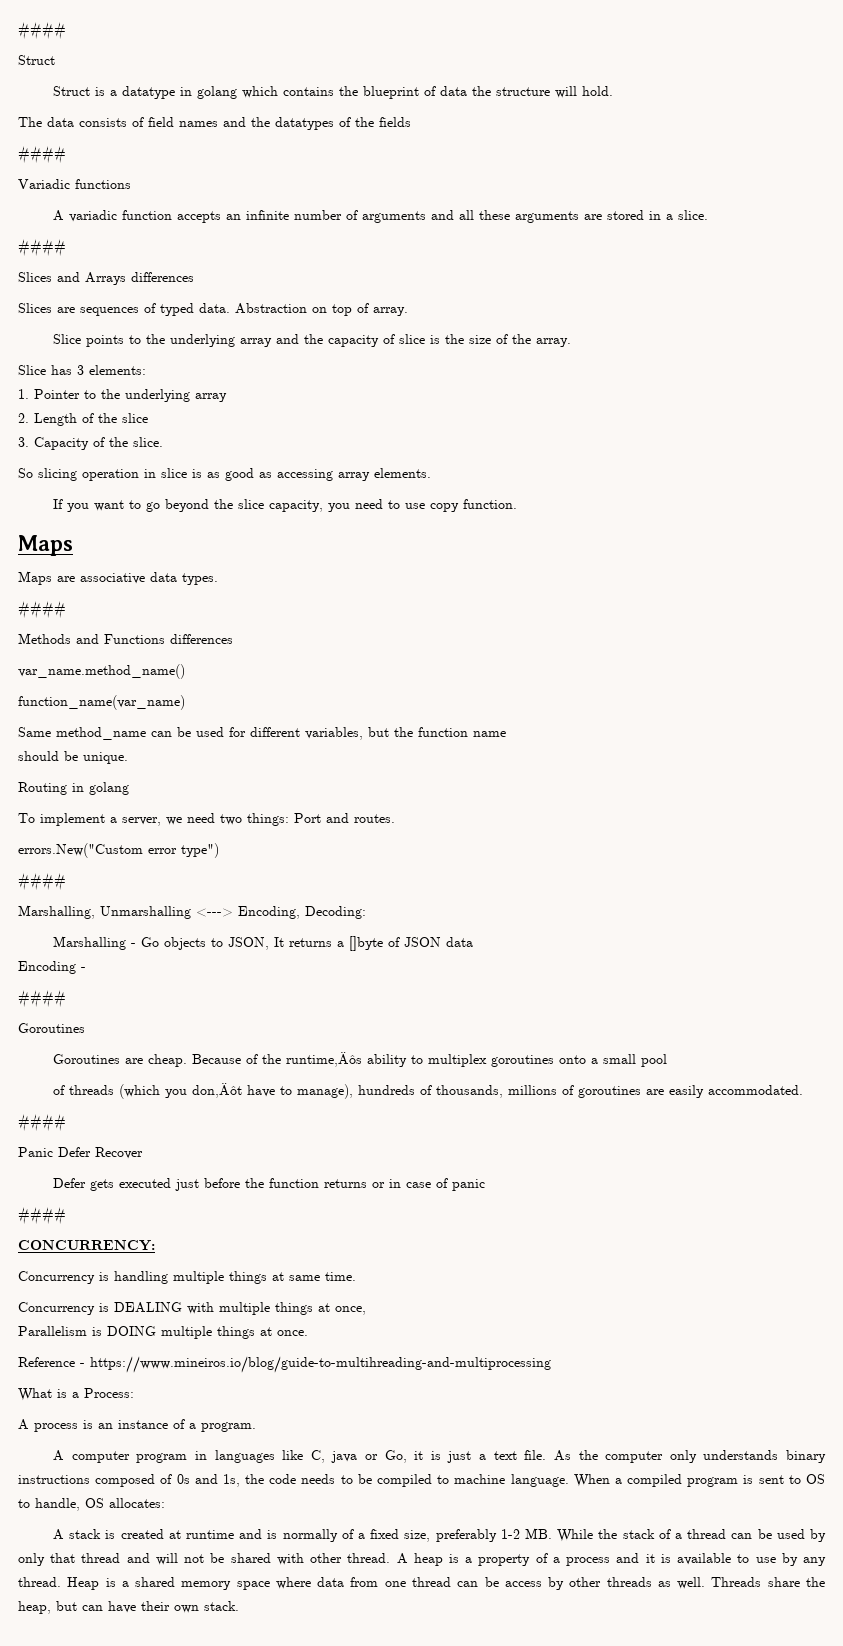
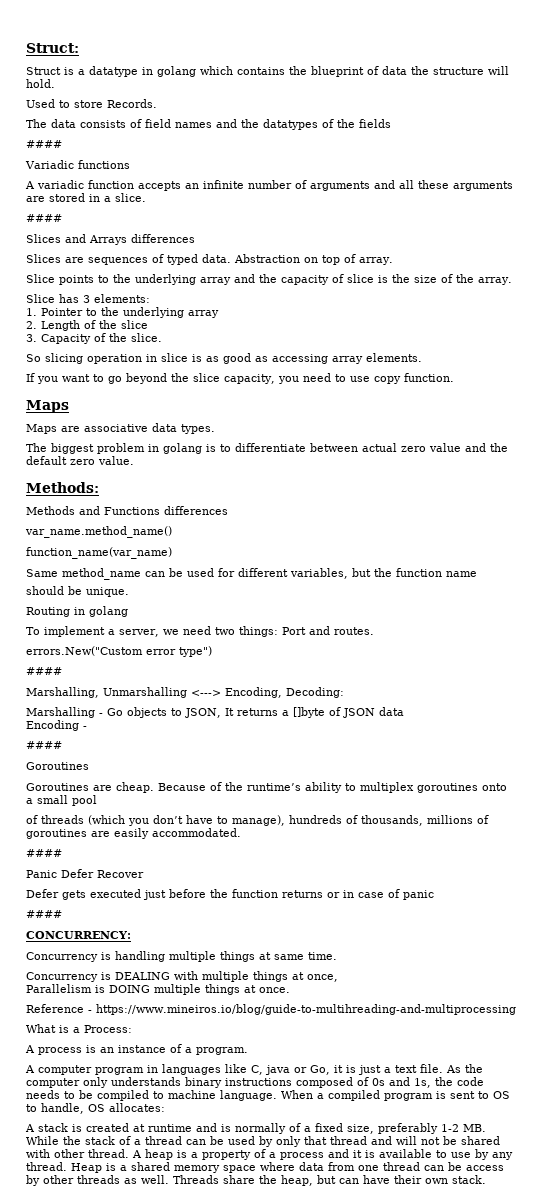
[18,22,66,40] [18,55,55,65] #### // Struct -> [26,43,79,53] Struct:
(614, 91) none -> [26,99,157,108] // Used to store Records.
[18,601,66,619] #### -> [26,443,508,454] [26,456,134,465] [26,482,99,493] The biggest problem in golang is to differentiate between actual zero value and the default zero value. // Methods:
[286,1052,363,1067] runtime‚Äôs -> [247,783,301,791] runtime’s
[192,1083,243,1098] don‚Äôt -> [153,815,183,824] don’t

